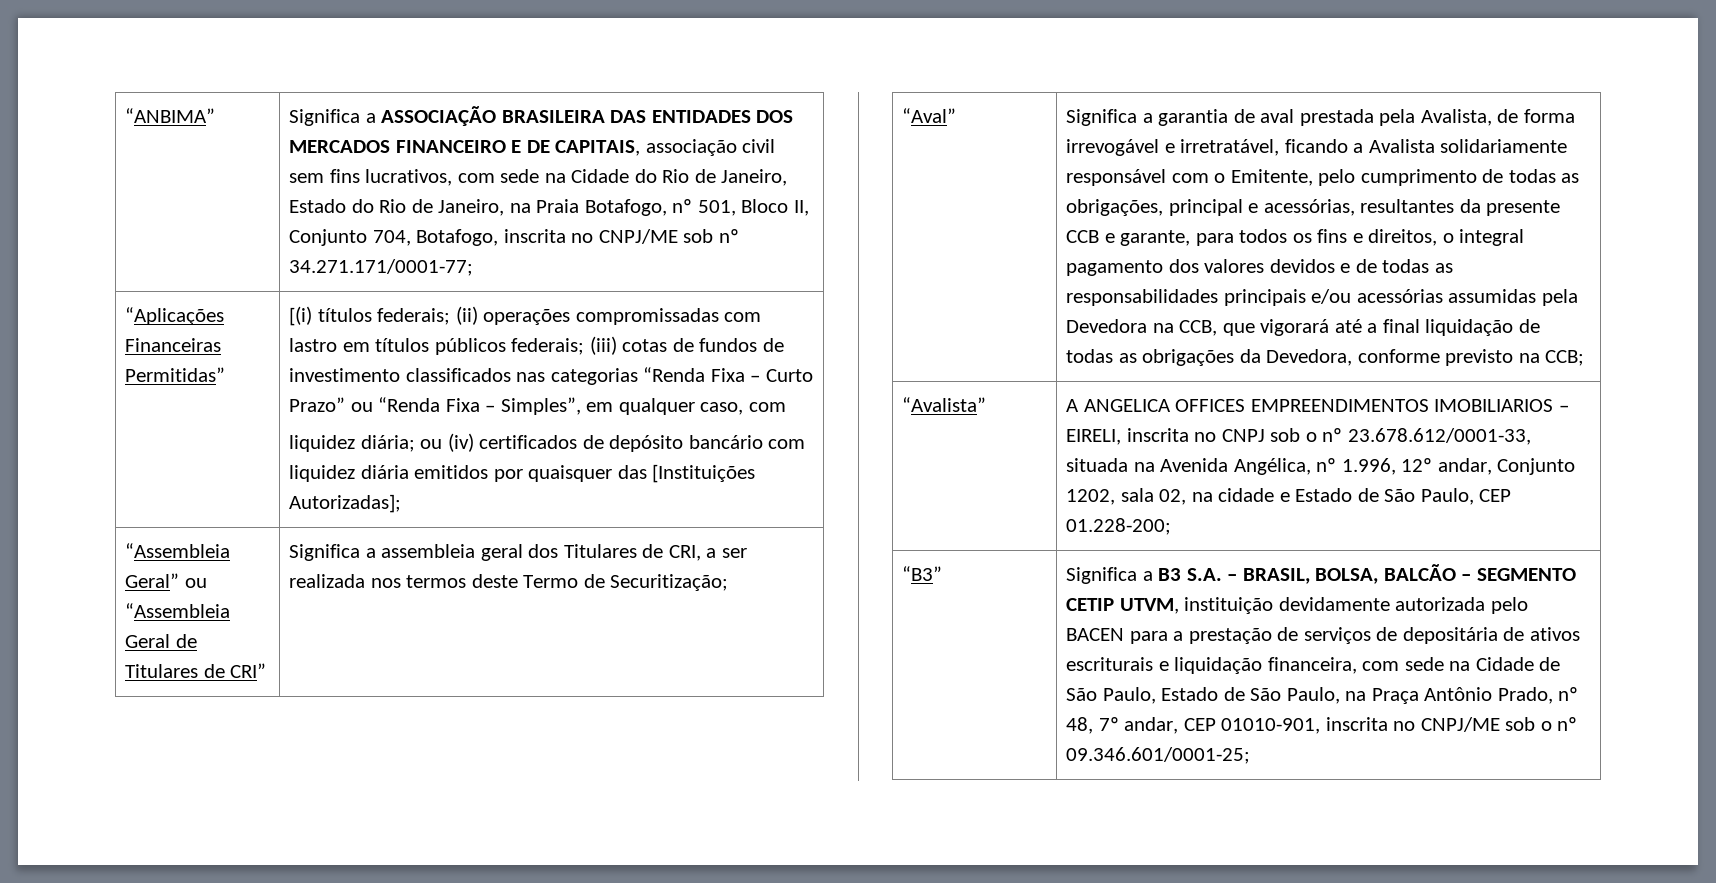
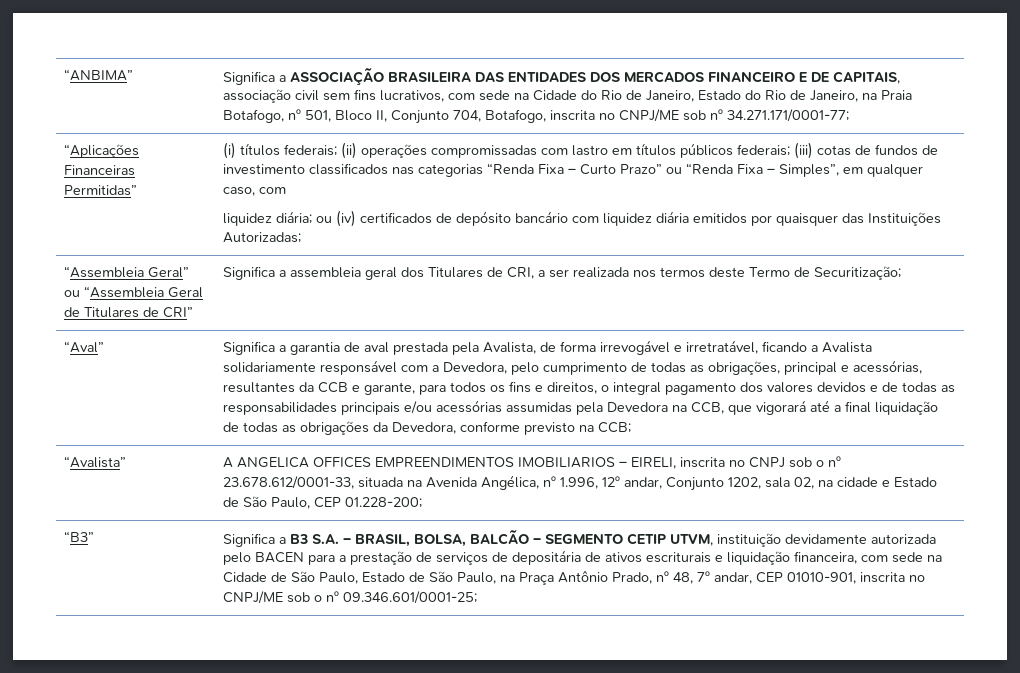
[289,306,313,326] [(i) -> [222,142,236,159] (i)
[652,464,756,483] [289,494,402,513] [Instituições Autorizadas]; -> [867,212,941,226] [222,232,301,243] Instituições Autorizadas;
[1214,169,1313,186] o Emitente, -> [431,362,507,374] a Devedora,
[1486,200,1561,216] presente -> (314, 387) none

